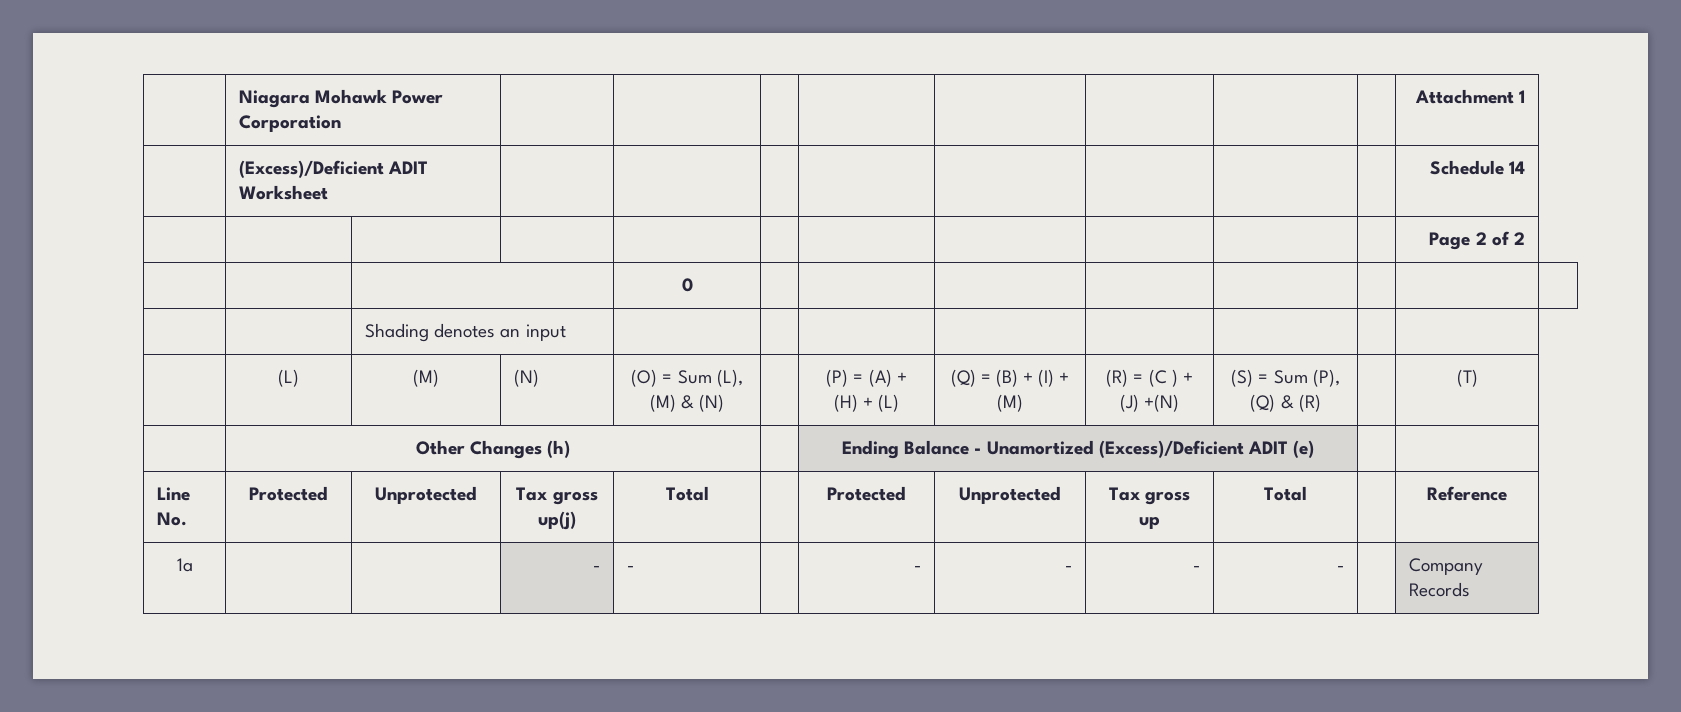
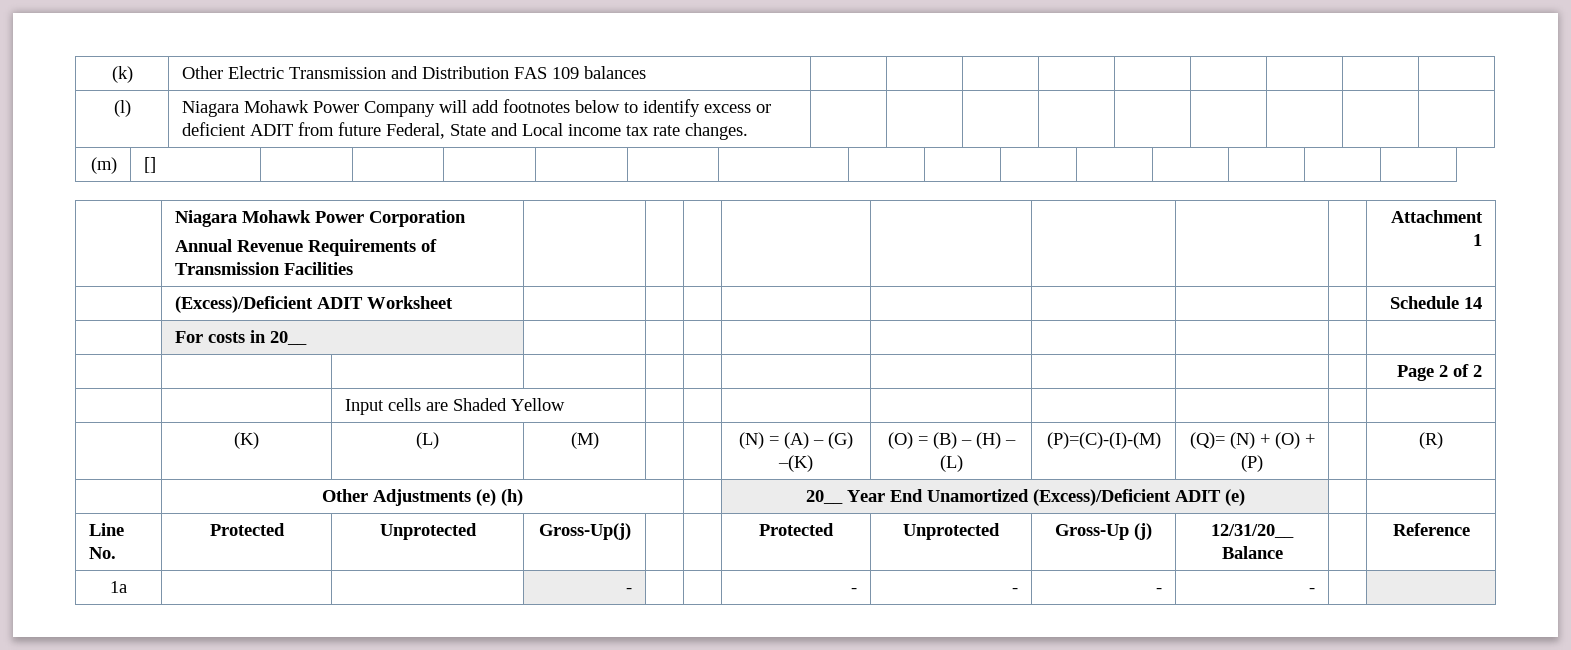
[239,89,444,108] [239,115,342,132] | Niagara Mohawk Power Corporation -> [111,66,133,83] [182,66,647,79] [113,100,131,117] [182,99,772,117] [182,122,749,140] [90,157,117,174] [144,157,157,173] [175,210,467,227] [175,239,438,256] [175,262,354,275] (k) | Other Electric Transmission and Distribution FAS 109 balances | | | | | | | | | // (l) | Niagara Mohawk Power Company will add footnotes below to identify excess or deficient ADIT from future Federal, State and Local income tax rate changes. | | | | | | | | | // (m) | [] | | | | | | | | | | | | | | // | Niagara Mohawk Power Corporation // Annual Revenue Requirements of Transmission Facilities
(1525, 167) none -> [175,330,308,345] // | For costs in 20__ | | | | | | | | |
[681,278,693,292] [365,323,566,342] | 0 | | | | | | | | // | | Shading denotes an input | | | | | | | | // -> [345,398,566,415] [234,432,259,449] Input cells are Shaded Yellow | | | | | | | | // | (K)
[514,369,540,387] [631,369,743,387] [649,394,725,412] [826,369,907,387] [833,394,900,412] [950,369,1070,387] [997,394,1023,412] [1106,369,1193,387] [1119,394,1180,412] [1231,369,1340,387] [1250,394,1321,412] [1456,369,1478,387] [415,440,542,459] (N) | (O) = Sum (L), (M) & (N) | | (P) = (A) + (H) + (L) | (Q) = (B) + (I) + (M) | (R) = (C ) + (J) +(N) | (S) = Sum (P), (Q) & (R) | | (T) // | Other Changes -> [739,432,853,449] [778,455,813,472] [887,432,1016,449] [939,455,963,472] [1046,432,1161,449] [1189,432,1315,449] [1241,455,1263,472] [1419,432,1443,449] [322,489,496,506] | | (N) = (A) – (G) –(K) | (O) = (B) – (H) – (L) | (P)=(C)-(I)-(M) | (Q)= (N) + (O) + (P) | | (R) // | Other Adjustments (e)
[842,440,982,459] Ending Balance - -> [805,489,923,504] 20__ Year End
[516,487,598,505] [538,511,576,530] [665,486,709,501] [827,486,906,501] [959,486,1061,504] [1108,487,1191,505] [1139,516,1160,529] [1264,486,1307,501] Tax gross up(j) | Total | | Protected | Unprotected | Tax gross up | Total -> [538,523,631,540] [759,523,834,536] [903,523,1000,540] [1055,523,1152,540] [1211,524,1294,538] [1221,546,1283,559] Gross-Up(j) | | | Protected | Unprotected | Gross-Up (j) | 12/31/20__ Balance
[627,566,635,571] - -> (632, 590) none
[1409,558,1484,575] [1409,582,1471,597] Company Records -> (1315, 590) none

